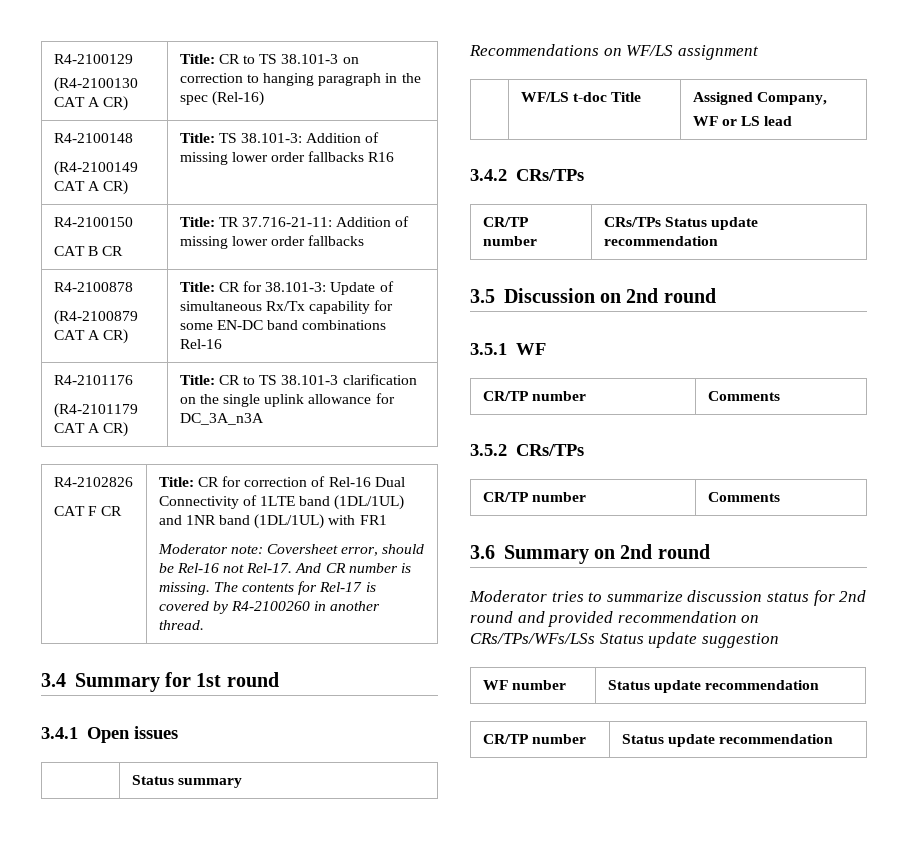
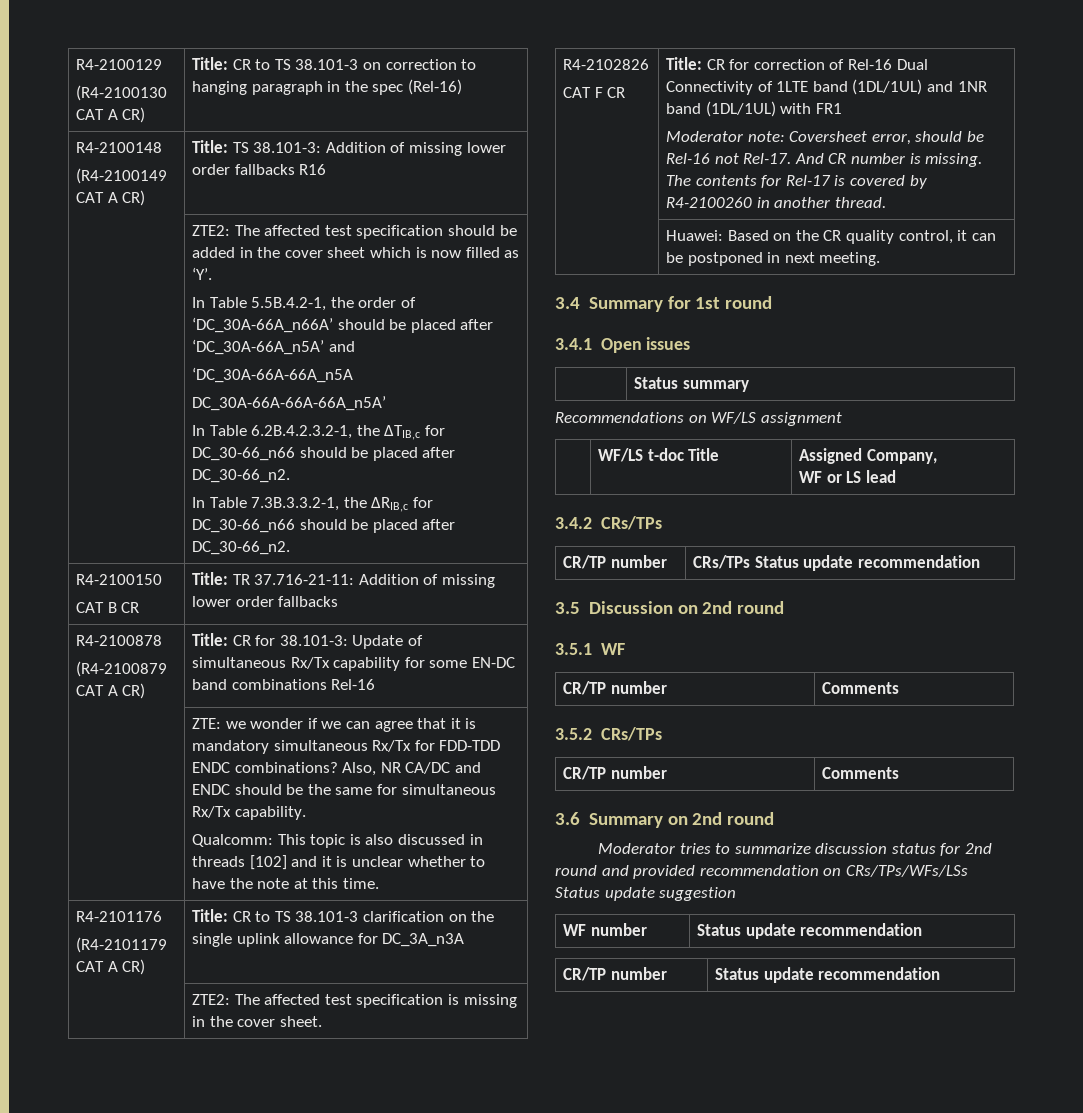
(395, 157) none -> [192,225,517,239] [192,247,520,258] [192,267,213,280] [192,297,416,311] [192,317,494,333] [192,339,355,355] [192,367,354,383] [192,396,387,411] [192,425,445,440] [192,447,456,461] [192,469,291,483] [192,497,433,512] [192,519,456,533] [192,541,291,555] // | ZTE2: The affected test specification should be added in the cover sheet which is now filled as ‘Y’. // In Table 5.5B.4.2-1, the order of ‘DC_30A-66A_n66A’ should be placed after ‘DC_30A-66A_n5A’ and // ‘DC_30A-66A-66A_n5A // DC_30A-66A-66A-66A_n5A’ // In Table 6.2B.4.2.3.2-1, the ΔTIB,c for DC_30-66_n66 should be placed after DC_30-66_n2. // In Table 7.3B.3.3.2-1, the ΔRIB,c for DC_30-66_n66 should be placed after DC_30-66_n2.
(222, 344) none -> [192,718,477,732] [192,740,501,754] [192,762,481,776] [192,784,496,795] [192,806,306,820] [192,834,483,848] [192,855,486,870] [192,878,379,889] // | ZTE: we wonder if we can agree that it is mandatory simultaneous Rx/Tx for FDD-TDD ENDC combinations? Also, NR CA/DC and ENDC should be the same for simultaneous Rx/Tx capability. // Qualcomm: This topic is also discussed in threads [102] and it is unclear whether to have the note at this time.
(264, 419) none -> [192,994,517,1008] [192,1016,322,1027] // | ZTE2: The affected test specification is missing in the cover sheet.
(204, 625) none -> [666,230,996,244] [666,252,881,266] // | Huawei: Based on the CR quality control, it can be postponed in next meeting.

